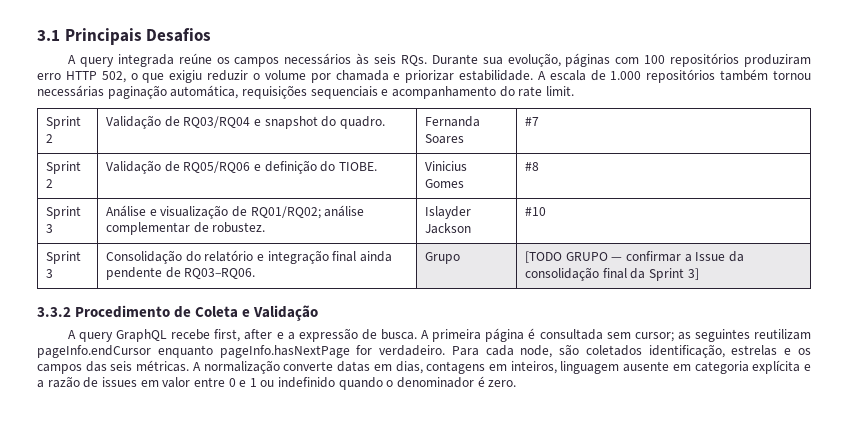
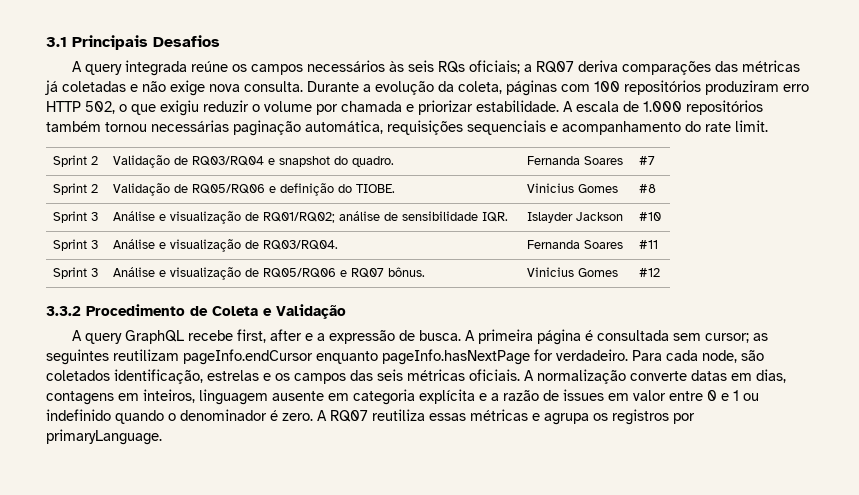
[400,53,561,67] RQs. Durante sua evolução, -> [437,60,800,75] [45,80,502,96] RQs oficiais; a RQ07 deriva comparações das métricas já coletadas e não exige nova consulta. Durante a evolução da coleta,
[106,222,266,235] complementar de robustez. -> [383,211,508,222] de sensibilidade IQR.
[106,250,392,264] [106,267,256,280] [425,252,461,264] [525,251,744,263] [525,267,699,281] Consolidação do relatório e integração final ainda pendente de RQ03–RQ06. | Grupo | [TODO GRUPO — confirmar a Issue da consolidação final da Sprint 3] -> [112,239,338,252] [526,240,623,249] [638,240,658,249] [52,267,98,279] [112,267,425,280] [526,267,618,277] [638,268,660,277] Análise e visualização de RQ03/RQ04. | Fernanda Soares | #11 // Sprint 3 | Análise e visualização de RQ05/RQ06 e RQ07 bônus. | Vinicius Gomes | #12
[136,360,190,372] métricas. -> [407,369,520,381] métricas oficiais.
(517, 383) none -> [317,409,695,425] [46,429,162,445] A RQ07 reutiliza essas métricas e agrupa os registros por primaryLanguage.

